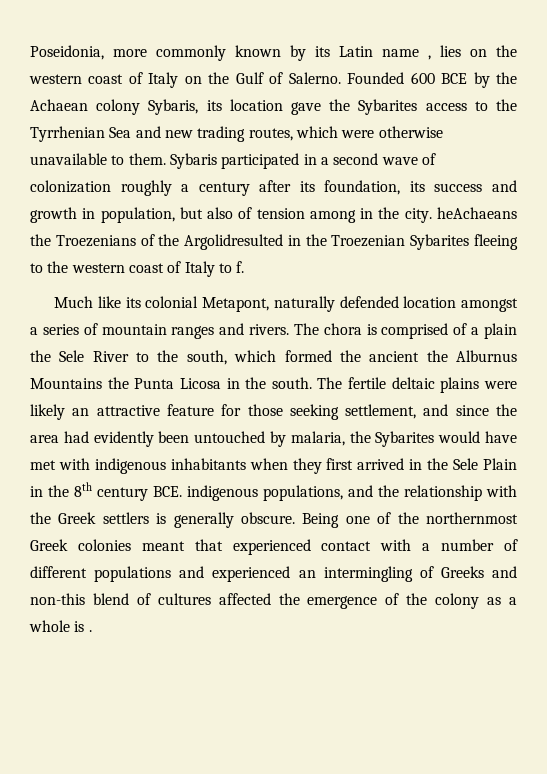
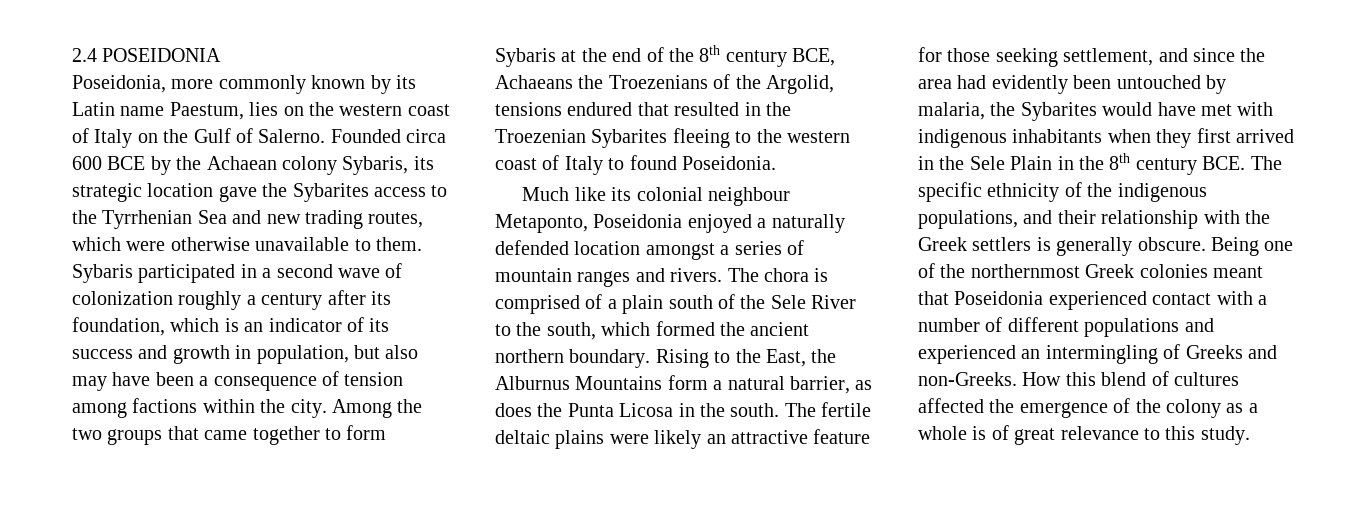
(30, 52) none -> [72,48,222,62] 2.4 POSEIDONIA //
[428,55,431,60] , -> [169,102,244,120] Paestum,
(405, 78) none -> [406,129,447,143] circa
(222, 105) none -> [72,183,142,202] strategic
(401, 187) none -> [170,317,364,332] which is an indicator of
[238,207,517,223] [30,234,284,250] of tension among in the city. heAchaeans the Troezenians of the Argolidresulted -> [72,371,404,391] [72,398,423,418] [72,425,387,445] [495,45,836,67] [495,74,834,94] [495,102,740,116] may have been a consequence of tension among factions within the city. Among the two groups that came together to form Sybaris at the end of the 8th century BCE, Achaeans the Troezenians of the Argolid, tensions endured that resulted
[236,261,245,273] f. -> [629,155,776,170] found Poseidonia.
[201,297,269,312] Metapont, -> [708,187,791,206] [495,214,767,233] neighbour Metaponto, Poseidonia enjoyed a
(518, 331) none -> [668,294,735,309] south of
[426,350,518,362] [30,378,102,389] the Alburnus Mountains -> [495,349,837,368] [495,375,873,394] [495,403,532,417] northern boundary. Rising to the East, the Alburnus Mountains form a natural barrier, as does
(182, 491) none -> [1250,156,1282,170] [918,182,1113,202] The specific ethnicity of the
[378,485,399,497] the -> [1057,210,1096,224] their
(223, 545) none -> [954,291,1044,305] Poseidonia
[30,593,85,605] non-this -> [918,372,1096,386] non-Greeks. How this
[88,630,92,632] . -> [991,425,1250,445] of great relevance to this study.

